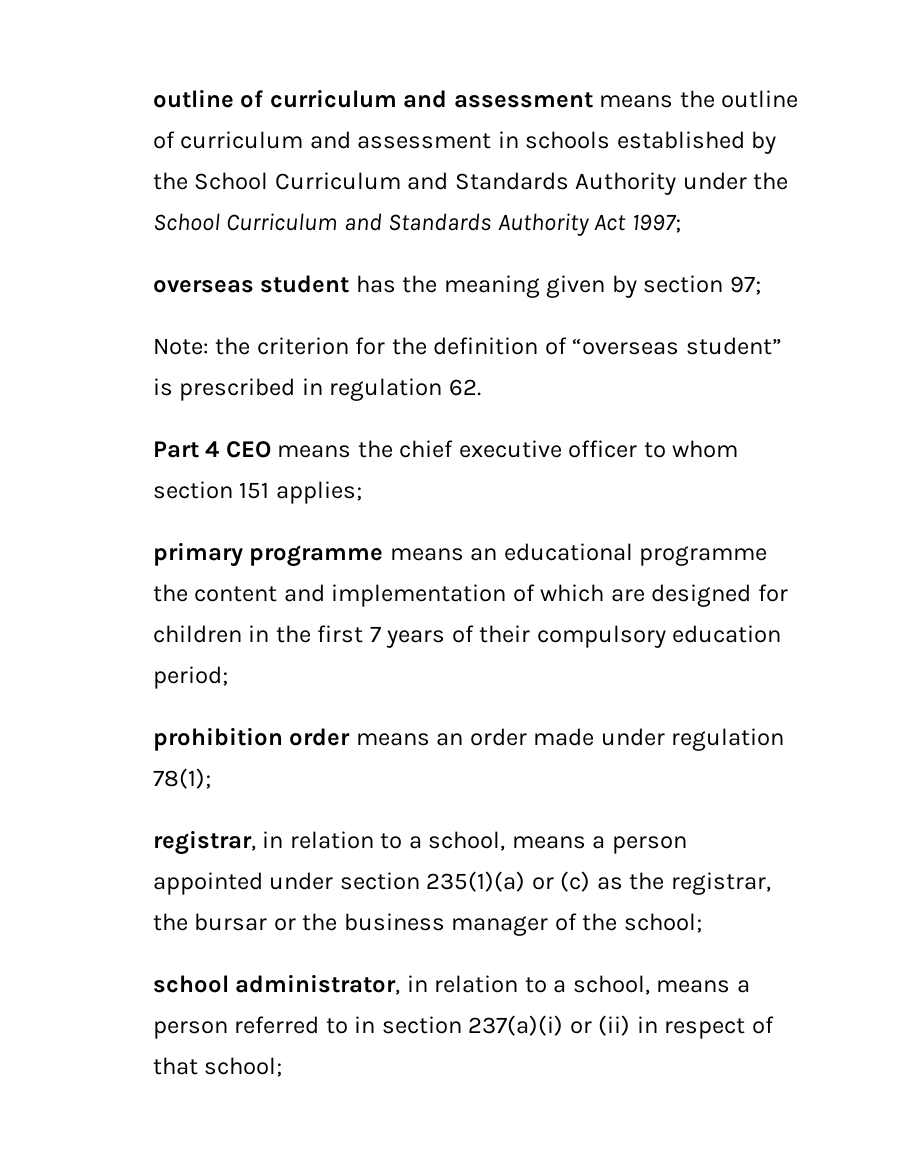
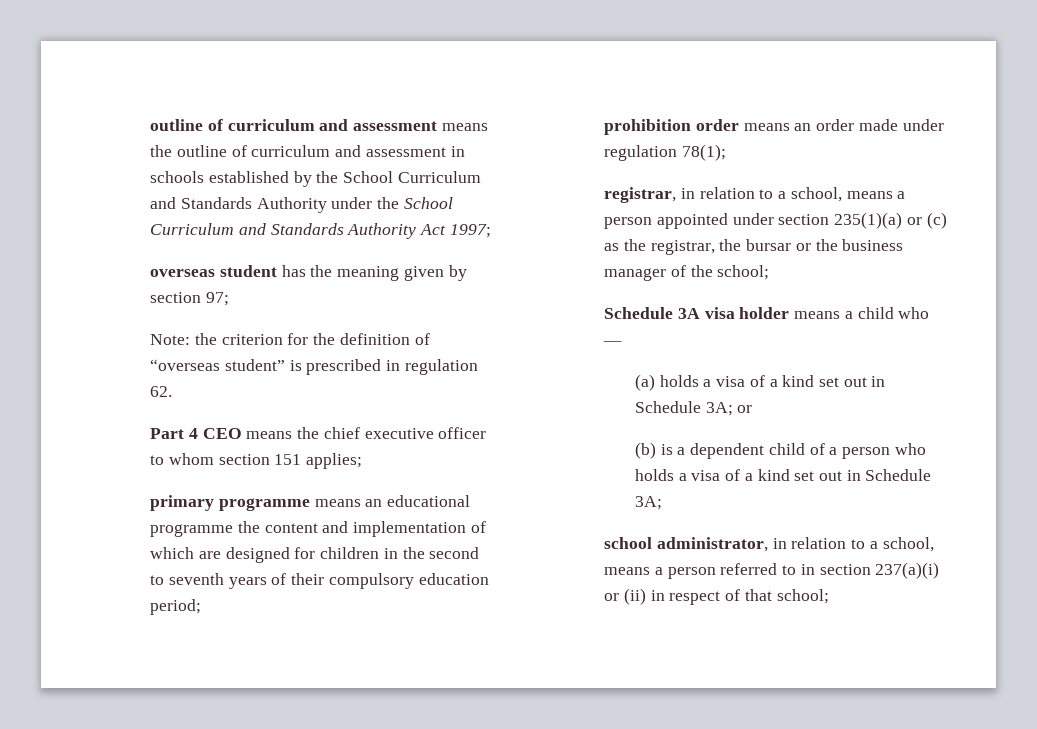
[317,625,381,643] first 7 -> [429,547,480,559] [150,573,225,585] second to seventh
(702, 923) none -> [604,307,930,319] [603,341,623,345] [634,374,886,391] [634,401,753,416] [634,442,926,459] [634,469,932,481] [634,496,662,510] // Schedule 3A visa holder means a child who — // (a) holds a visa of a kind set out in Schedule 3A; or // (b) is a dependent child of a person who holds a visa of a kind set out in Schedule 3A;

